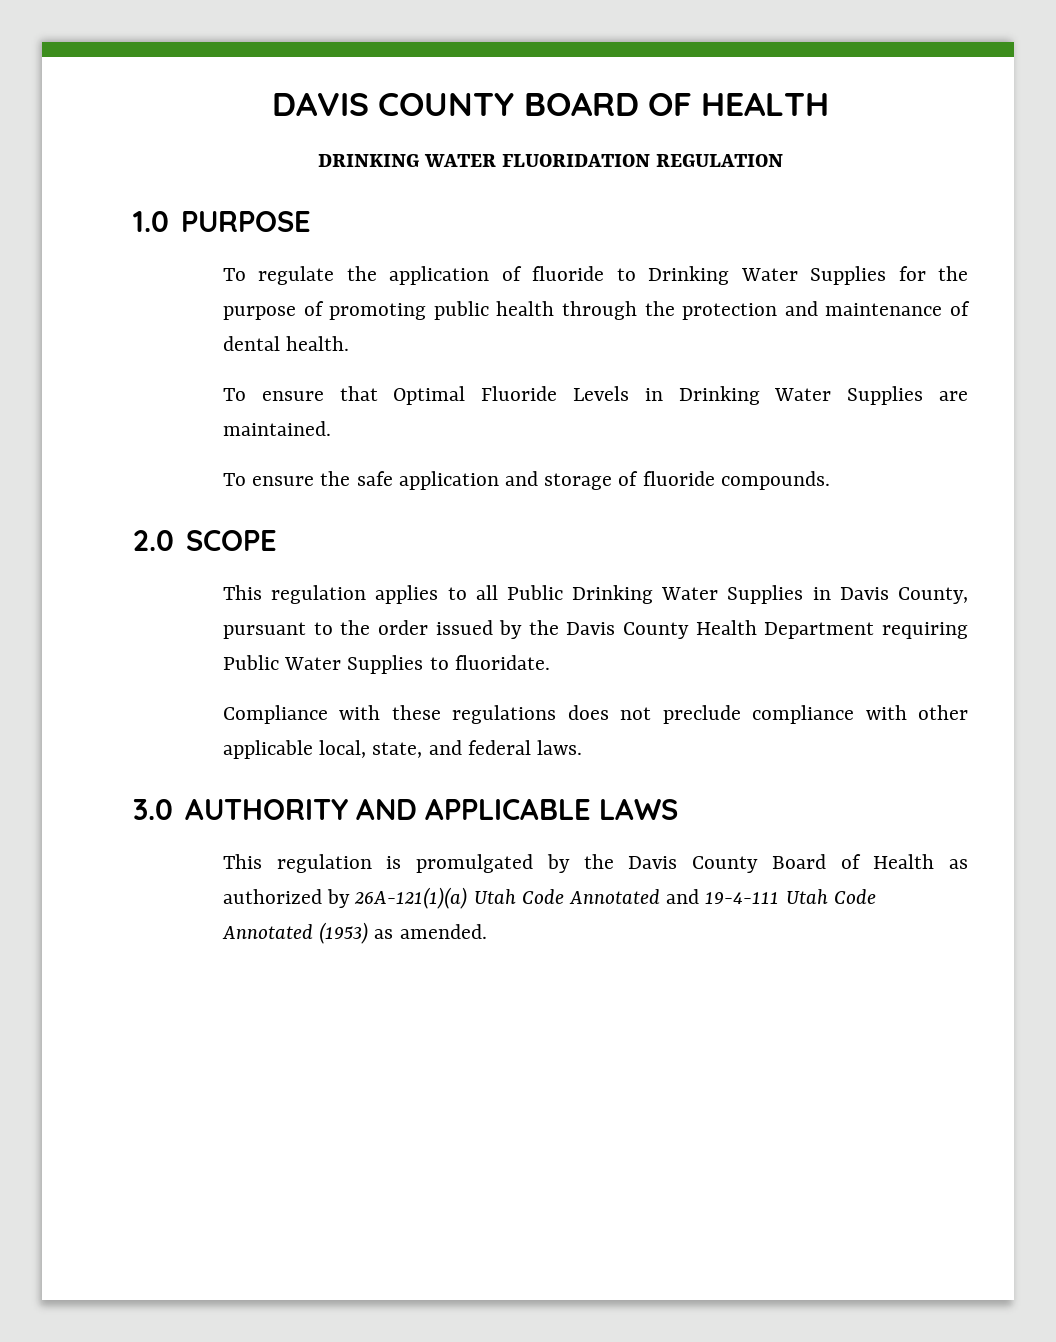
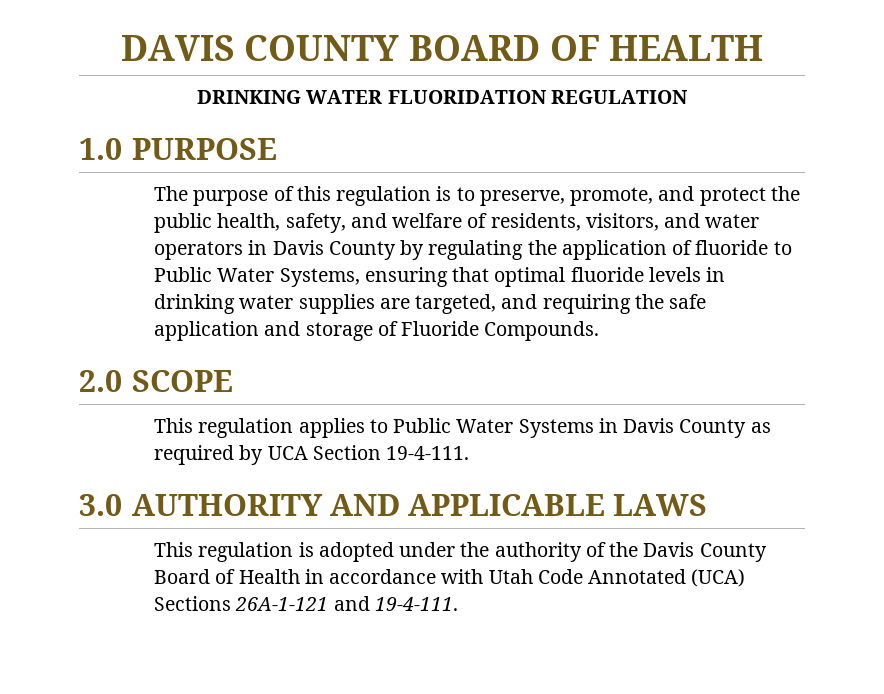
[222,266,335,285] To regulate -> [153,186,800,206] [153,213,760,233] [153,240,524,260] The purpose of this regulation is to preserve, promote, and protect the public health, safety, and welfare of residents, visitors, and water operators in Davis County by regulating
[648,266,968,285] [222,301,970,320] [222,336,350,351] [222,386,969,405] [222,421,331,436] [222,473,315,486] Drinking Water Supplies for the purpose of promoting public health through the protection and maintenance of dental health. // To ensure that Optimal Fluoride Levels in Drinking Water Supplies are maintained. // To ensure -> [153,267,726,287] [153,294,631,314] Public Water Systems, ensuring that optimal fluoride levels in drinking water supplies are targeted, and requiring
[642,471,830,490] fluoride compounds. -> [401,321,600,341] Fluoride Compounds.
[475,585,969,604] [222,620,969,639] [222,655,550,674] [222,705,968,724] [222,740,583,759] all Public Drinking Water Supplies in Davis County, pursuant to the order issued by the Davis County Health Department requiring Public Water Supplies to fluoridate. // Compliance with these regulations does not preclude compliance with other applicable local, state, and federal laws. -> [393,418,771,438] [153,445,470,465] Public Water Systems in Davis County as required by UCA Section 19-4-111.
[416,854,570,873] promulgated by -> [318,542,606,562] adopted under the authority of
[948,859,968,869] [222,887,876,909] [221,922,487,944] as authorized by 26A-121(1)(a) Utah Code Annotated and 19-4-111 Utah Code Annotated (1953) as amended. -> [304,569,746,587] [153,596,458,611] in accordance with Utah Code Annotated (UCA) Sections 26A-1-121 and 19-4-111.

